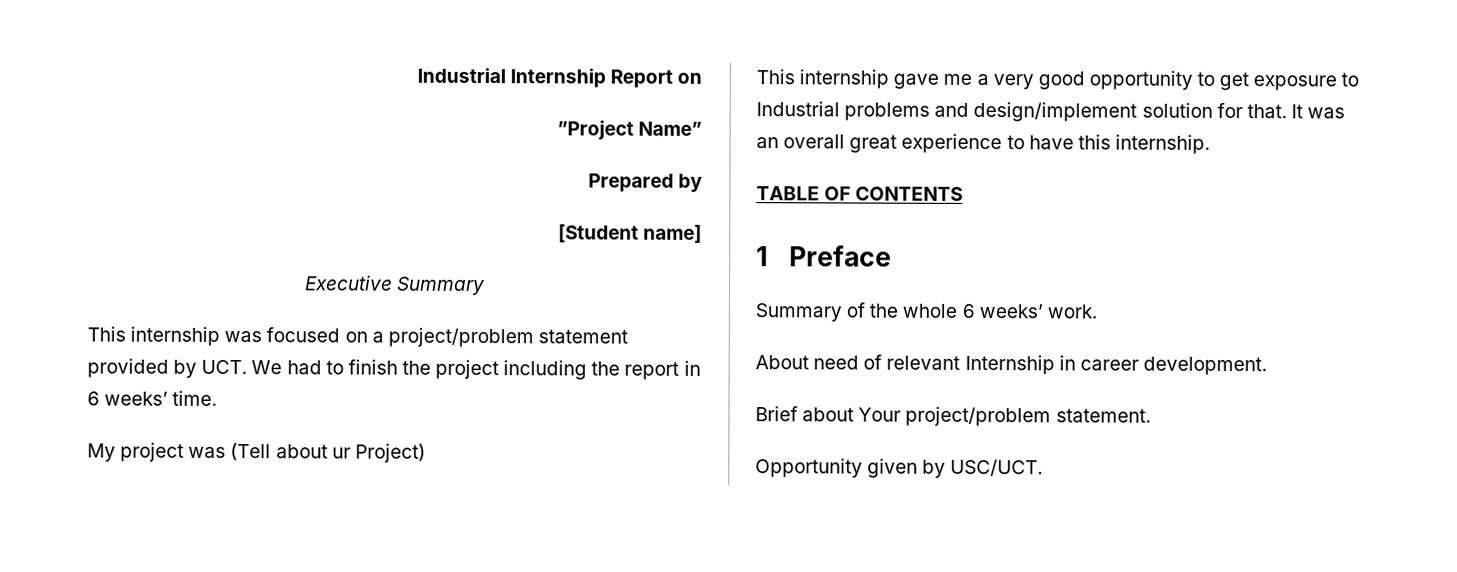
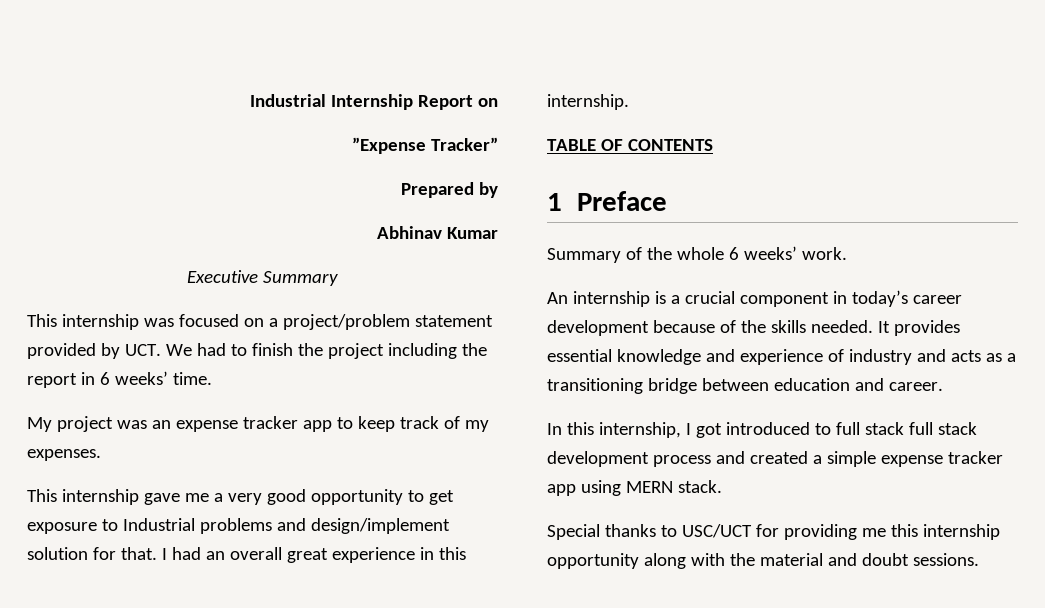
[556,120,702,140] ”Project Name” -> [352,137,498,154] ”Expense Tracker”
[557,224,702,243] [Student name] -> [377,226,498,239] Abhinav Kumar
[230,443,426,463] (Tell about ur Project) -> [151,416,489,432] [27,449,101,461] an expense tracker app to keep track of my expenses.
[1290,104,1346,119] It was -> [161,547,201,560] I had
[1006,135,1074,150] to have -> [419,547,434,560] in
[755,354,1267,376] [755,406,1151,427] [755,458,1044,478] About need of relevant Internship in career development. // Brief about Your project/problem statement. // Opportunity given by USC/UCT. -> [547,290,962,307] [547,320,960,336] [547,349,1016,365] [547,378,943,394] [547,422,977,438] [547,451,1003,467] [547,480,722,496] [547,524,1000,540] [547,553,979,569] An internship is a crucial component in today’s career development because of the skills needed. It provides essential knowledge and experience of industry and acts as a transitioning bridge between education and career. // In this internship, I got introduced to full stack full stack development process and created a simple expense tracker app using MERN stack. // Special thanks to USC/UCT for providing me this internship opportunity along with the material and doubt sessions.

